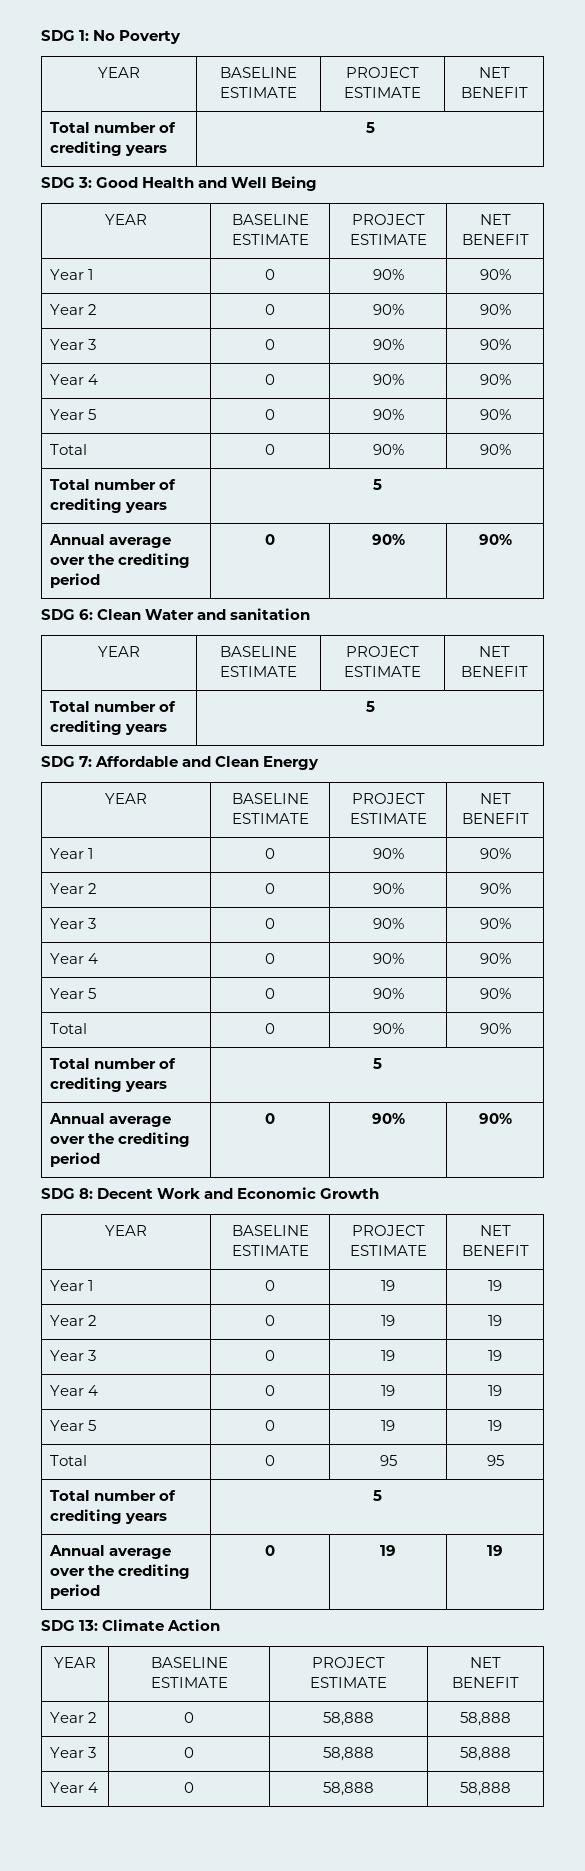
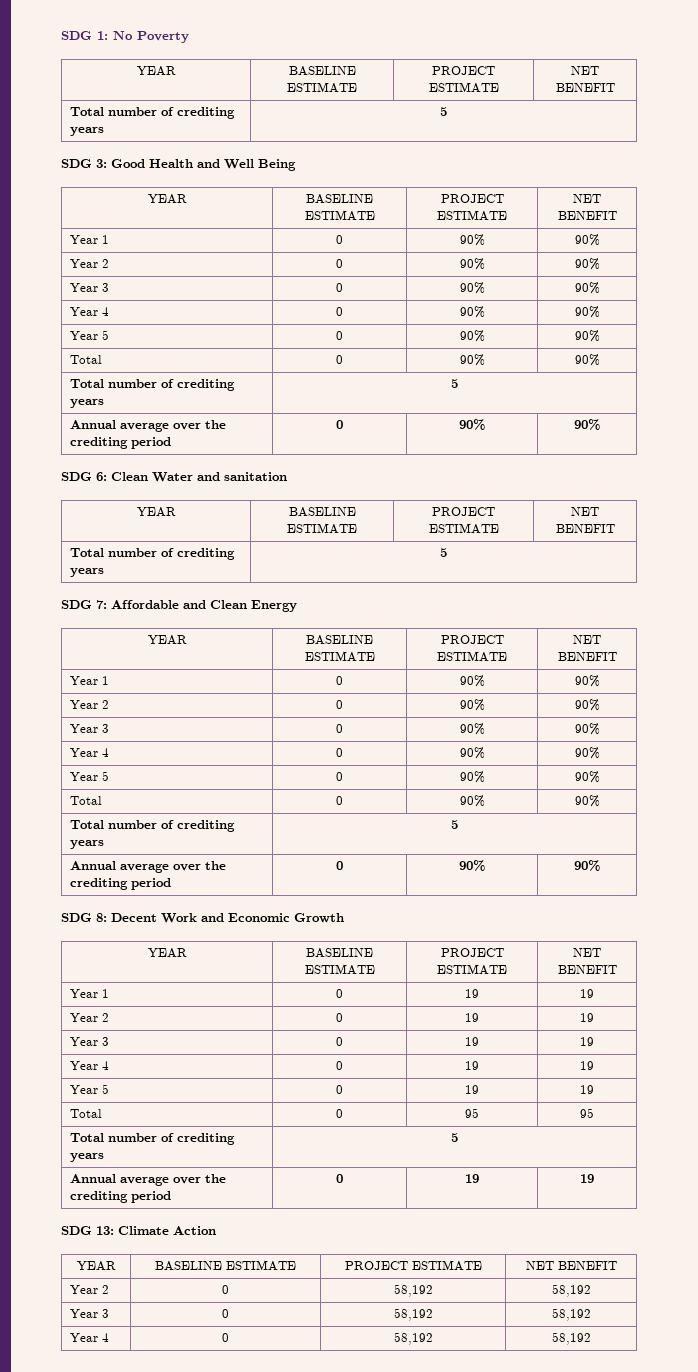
[323,1712,374,1726] [460,1712,511,1726] [50,1747,97,1758] [184,1747,194,1758] [323,1747,374,1761] [460,1747,511,1761] [50,1782,99,1793] [184,1782,194,1793] [323,1782,374,1796] [460,1782,511,1796] 58,888 | 58,888 // Year 3 | 0 | 58,888 | 58,888 // Year 4 | 0 | 58,888 | 58,888 -> [393,1284,433,1297] [551,1284,591,1297] [69,1309,109,1318] [222,1309,229,1318] [393,1308,433,1321] [551,1308,591,1321] [69,1333,109,1342] [222,1333,229,1342] [393,1332,433,1345] [551,1332,591,1345] 58,192 | 58,192 // Year 3 | 0 | 58,192 | 58,192 // Year 4 | 0 | 58,192 | 58,192

